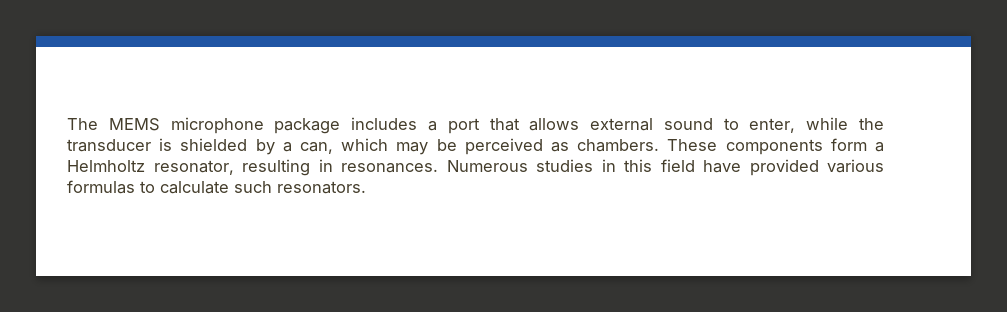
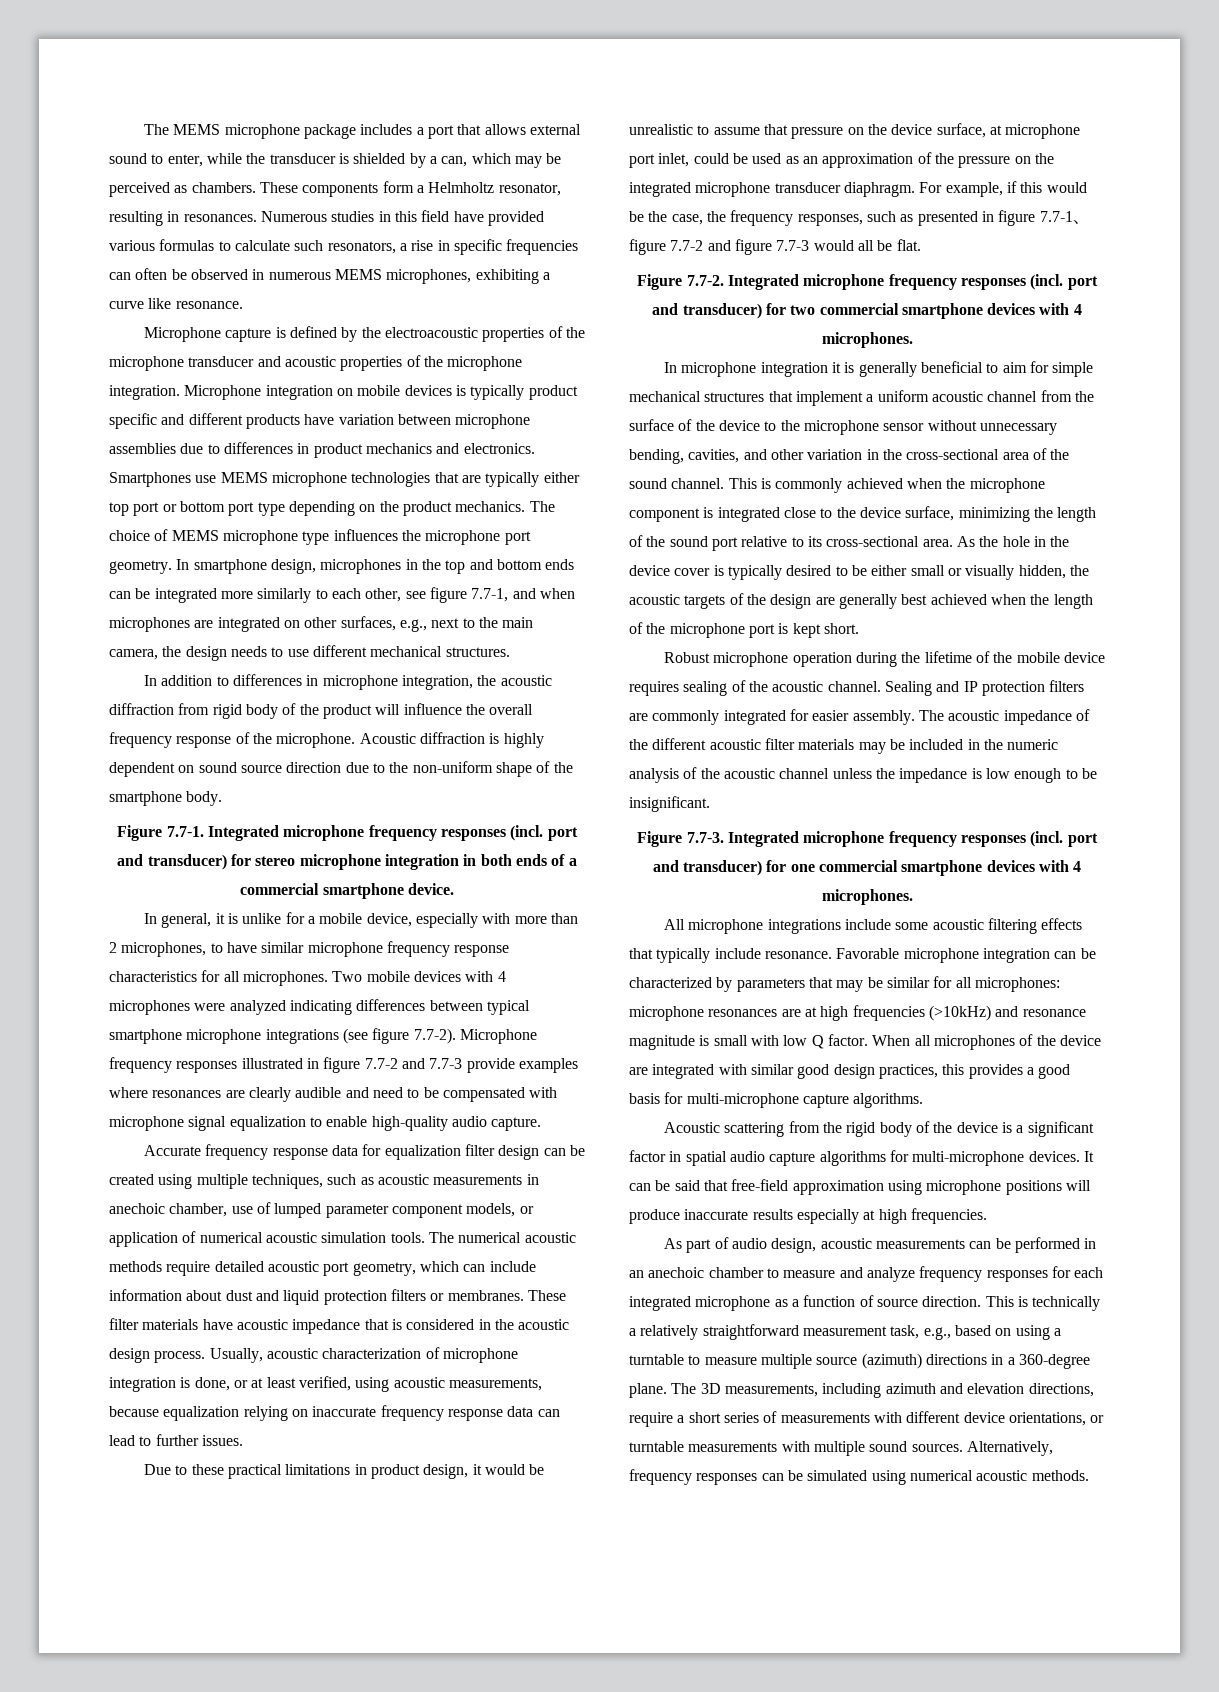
[277,181,366,194] resonators. -> [327,239,579,255] [109,268,550,284] [109,298,243,309] [144,326,585,342] [109,355,523,371] [109,385,578,400] [109,413,531,429] [109,442,535,458] [109,472,580,487] [109,501,555,516] [109,529,531,545] [109,559,575,574] [109,587,575,603] [109,616,534,632] [109,645,510,661] [144,674,552,690] [109,703,534,719] [109,732,544,748] [109,761,573,777] [109,791,223,806] [117,825,578,841] [117,854,577,870] [240,883,454,899] [144,912,578,928] [109,941,510,957] [109,970,506,986] [109,999,530,1015] [109,1028,537,1044] [109,1057,578,1073] [109,1087,558,1102] [109,1116,542,1131] [144,1144,585,1160] [109,1174,539,1189] [109,1202,534,1218] [109,1231,576,1247] [109,1261,536,1276] [109,1289,566,1305] [109,1318,570,1334] [109,1347,518,1363] [109,1376,542,1392] [109,1405,560,1421] [109,1434,243,1446] [144,1464,545,1479] [629,123,1081,139] [629,152,1054,168] [629,181,1087,197] [629,210,1089,226] [629,239,921,255] [637,274,1098,290] [652,303,1082,319] [821,332,913,348] [664,361,1094,377] [629,390,1094,406] [629,419,1057,435] [629,448,1070,464] [629,478,1045,493] [629,506,1097,522] [629,535,1070,551] [629,565,1089,580] [629,593,1093,609] [629,622,859,638] [664,651,1105,667] [629,680,1085,696] [629,709,1090,725] [629,738,1059,754] [629,767,1097,783] [629,796,710,812] [637,831,1098,847] [652,860,1082,876] [821,889,913,905] [664,918,1083,934] [629,948,1096,963] [629,976,1060,992] [629,1005,1086,1021] [629,1034,1101,1050] [629,1064,1071,1079] [629,1092,924,1108] [664,1121,1094,1137] [629,1150,1094,1166] [629,1179,1091,1195] [629,1208,987,1224] [664,1237,1097,1253] [629,1266,1104,1282] [629,1295,1101,1311] [629,1324,1061,1340] [629,1353,1090,1369] [629,1383,1094,1398] [629,1411,1105,1427] [629,1441,1053,1456] [629,1469,1089,1485] resonators, a rise in specific frequencies can often be observed in numerous MEMS microphones, exhibiting a curve like resonance. // Microphone capture is defined by the electroacoustic properties of the microphone transducer and acoustic properties of the microphone integration. Microphone integration on mobile devices is typically product specific and different products have variation between microphone assemblies due to differences in product mechanics and electronics. Smartphones use MEMS microphone technologies that are typically either top port or bottom port type depending on the product mechanics. The choice of MEMS microphone type influences the microphone port geometry. In smartphone design, microphones in the top and bottom ends can be integrated more similarly to each other, see figure 7.7-1, and when microphones are integrated on other surfaces, e.g., next to the main camera, the design needs to use different mechanical structures. // In addition to differences in microphone integration, the acoustic diffraction from rigid body of the product will influence the overall frequency response of the microphone. Acoustic diffraction is highly dependent on sound source direction due to the non-uniform shape of the smartphone body. // Figure 7.7-1. Integrated microphone frequency responses (incl. port and transducer) for stereo microphone integration in both ends of a commercial smartphone device. // In general, it is unlike for a mobile device, especially with more than 2 microphones, to have similar microphone frequency response characteristics for all microphones. Two mobile devices with 4 microphones were analyzed indicating differences between typical smartphone microphone integrations (see figure 7.7-2). Microphone frequency responses illustrated in figure 7.7-2 and 7.7-3 provide examples where resonances are clearly audible and need to be compensated with microphone signal equalization to enable high-quality audio capture. // Accurate frequency response data for equalization filter design can be created using multiple techniques, such as acoustic measurements in anechoic chamber, use of lumped parameter component models, or application of numerical acoustic simulation tools. The numerical acoustic methods require detailed acoustic port geometry, which can include information about dust and liquid protection filters or membranes. These filter materials have acoustic impedance that is considered in the acoustic design process. Usually, acoustic characterization of microphone integration is done, or at least verified, using acoustic measurements, because equalization relying on inaccurate frequency response data can lead to further issues. // Due to these practical limitations in product design, it would be unrealistic to assume that pressure on the device surface, at microphone port inlet, could be used as an approximation of the pressure on the integrated microphone transducer diaphragm. For example, if this would be the case, the frequency responses, such as presented in figure 7.7-1、figure 7.7-2 and figure 7.7-3 would all be flat. // Figure 7.7-2. Integrated microphone frequency responses (incl. port and transducer) for two commercial smartphone devices with 4 microphones. // In microphone integration it is generally beneficial to aim for simple mechanical structures that implement a uniform acoustic channel from the surface of the device to the microphone sensor without unnecessary bending, cavities, and other variation in the cross-sectional area of the sound channel. This is commonly achieved when the microphone component is integrated close to the device surface, minimizing the length of the sound port relative to its cross-sectional area. As the hole in the device cover is typically desired to be either small or visually hidden, the acoustic targets of the design are generally best achieved when the length of the microphone port is kept short. // Robust microphone operation during the lifetime of the mobile device requires sealing of the acoustic channel. Sealing and IP protection filters are commonly integrated for easier assembly. The acoustic impedance of the different acoustic filter materials may be included in the numeric analysis of the acoustic channel unless the impedance is low enough to be insignificant. // Figure 7.7-3. Integrated microphone frequency responses (incl. port and transducer) for one commercial smartphone devices with 4 microphones. // All microphone integrations include some acoustic filtering effects that typically include resonance. Favorable microphone integration can be characterized by parameters that may be similar for all microphones: microphone resonances are at high frequencies (>10kHz) and resonance magnitude is small with low Q factor. When all microphones of the device are integrated with similar good design practices, this provides a good basis for multi-microphone capture algorithms. // Acoustic scattering from the rigid body of the device is a significant factor in spatial audio capture algorithms for multi-microphone devices. It can be said that free-field approximation using microphone positions will produce inaccurate results especially at high frequencies. // As part of audio design, acoustic measurements can be performed in an anechoic chamber to measure and analyze frequency responses for each integrated microphone as a function of source direction. This is technically a relatively straightforward measurement task, e.g., based on using a turntable to measure multiple source (azimuth) directions in a 360-degree plane. The 3D measurements, including azimuth and elevation directions, require a short series of measurements with different device orientations, or turntable measurements with multiple sound sources. Alternatively, frequency responses can be simulated using numerical acoustic methods.

